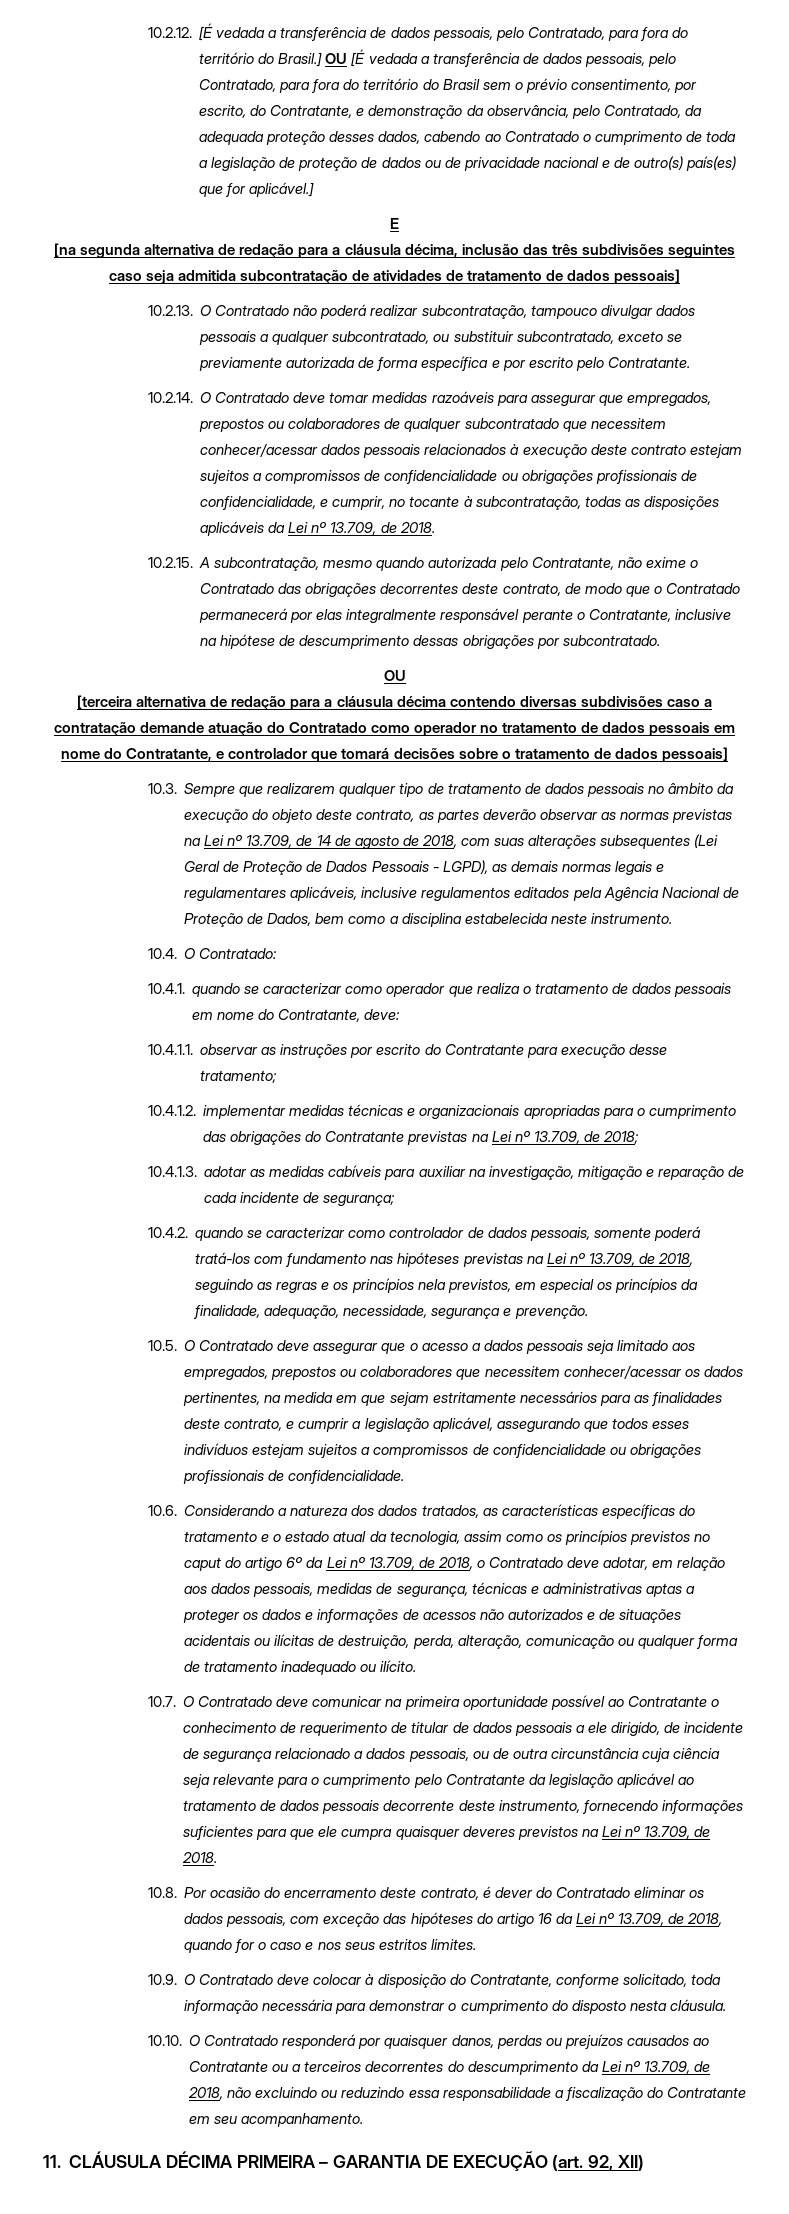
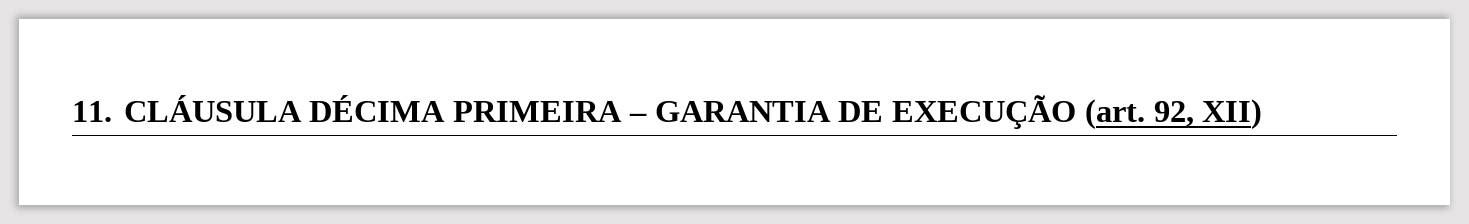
[147,23,688,41] [199,49,676,67] [199,78,697,93] [199,105,702,119] [199,131,736,145] [199,156,736,171] [199,182,315,197] [390,218,399,229] [54,243,735,258] [108,269,681,284] [147,304,695,319] [199,331,682,345] [199,356,690,371] [147,391,711,406] [199,418,666,432] [200,443,742,459] [200,470,697,485] [200,496,719,510] [200,521,435,536] [147,557,698,571] [200,583,740,597] [199,608,731,623] [200,634,660,649] [383,670,406,681] [77,695,712,710] [53,722,736,736] [61,747,728,762] [147,783,734,797] [184,809,732,824] [184,834,718,849] [184,860,664,875] [184,886,739,901] [184,913,672,927] [147,948,278,959] [147,983,731,997] [192,1009,401,1022] [147,1044,667,1058] [200,1070,278,1083] [147,1104,736,1119] [203,1130,639,1145] [147,1165,744,1180] [204,1192,396,1206] [147,1226,701,1241] [195,1252,693,1267] [195,1278,698,1293] [193,1305,588,1319] [147,1340,695,1355] [184,1365,743,1380] [183,1391,722,1407] [184,1417,689,1432] [184,1443,701,1459] [183,1470,405,1484] [147,1504,695,1519] [184,1530,710,1545] [184,1556,725,1571] [184,1582,695,1597] [183,1609,681,1623] [184,1634,738,1649] [184,1660,417,1675] [147,1695,719,1710] [183,1722,743,1736] [183,1748,720,1763] [183,1773,694,1789] [183,1800,743,1814] [183,1825,710,1840] [182,1852,218,1863] [147,1886,704,1900] [184,1912,722,1927] [184,1939,476,1953] [147,1974,721,1988] [184,1999,726,2014] [147,2034,709,2050] [189,2060,710,2075] [188,2087,746,2101] [189,2113,364,2127] 10.2.12. [É vedada a transferência de dados pessoais, pelo Contratado, para fora do território do Brasil.] OU [É vedada a transferência de dados pessoais, pelo Contratado, para fora do território do Brasil sem o prévio consentimento, por escrito, do Contratante, e demonstração da observância, pelo Contratado, da adequada proteção desses dados, cabendo ao Contratado o cumprimento de toda a legislação de proteção de dados ou de privacidade nacional e de outro(s) país(es) que for aplicável.] // E // [na segunda alternativa de redação para a cláusula décima, inclusão das três subdivisões seguintes caso seja admitida subcontratação de atividades de tratamento de dados pessoais] // 10.2.13. O Contratado não poderá realizar subcontratação, tampouco divulgar dados pessoais a qualquer subcontratado, ou substituir subcontratado, exceto se previamente autorizada de forma específica e por escrito pelo Contratante. // 10.2.14. O Contratado deve tomar medidas razoáveis para assegurar que empregados, prepostos ou colaboradores de qualquer subcontratado que necessitem conhecer/acessar dados pessoais relacionados à execução deste contrato estejam sujeitos a compromissos de confidencialidade ou obrigações profissionais de confidencialidade, e cumprir, no tocante à subcontratação, todas as disposições aplicáveis da Lei nº 13.709, de 2018. // 10.2.15. A subcontratação, mesmo quando autorizada pelo Contratante, não exime o Contratado das obrigações decorrentes deste contrato, de modo que o Contratado permanecerá por elas integralmente responsável perante o Contratante, inclusive na hipótese de descumprimento dessas obrigações por subcontratado. // OU // [terceira alternativa de redação para a cláusula décima contendo diversas subdivisões caso a contratação demande atuação do Contratado como operador no tratamento de dados pessoais em nome do Contratante, e controlador que tomará decisões sobre o tratamento de dados pessoais] // 10.3. Sempre que realizarem qualquer tipo de tratamento de dados pessoais no âmbito da execução do objeto deste contrato, as partes deverão observar as normas previstas na Lei nº 13.709, de 14 de agosto de 2018, com suas alterações subsequentes (Lei Geral de Proteção de Dados Pessoais - LGPD), as demais normas legais e regulamentares aplicáveis, inclusive regulamentos editados pela Agência Nacional de Proteção de Dados, bem como a disciplina estabelecida neste instrumento. // 10.4. O Contratado: // 10.4.1. quando se caracterizar como operador que realiza o tratamento de dados pessoais em nome do Contratante, deve: // 10.4.1.1. observar as instruções por escrito do Contratante para execução desse tratamento; // 10.4.1.2. implementar medidas técnicas e organizacionais apropriadas para o cumprimento das obrigações do Contratante previstas na Lei nº 13.709, de 2018; // 10.4.1.3. adotar as medidas cabíveis para auxiliar na investigação, mitigação e reparação de cada incidente de segurança; // 10.4.2. quando se caracterizar como controlador de dados pessoais, somente poderá tratá-los com fundamento nas hipóteses previstas na Lei nº 13.709, de 2018, seguindo as regras e os princípios nela previstos, em especial os princípios da finalidade, adequação, necessidade, segurança e prevenção. // 10.5. O Contratado deve assegurar que o acesso a dados pessoais seja limitado aos empregados, prepostos ou colaboradores que necessitem conhecer/acessar os dados pertinentes, na medida em que sejam estritamente necessários para as finalidades deste contrato, e cumprir a legislação aplicável, assegurando que todos esses indivíduos estejam sujeitos a compromissos de confidencialidade ou obrigações profissionais de confidencialidade. // 10.6. Considerando a natureza dos dados tratados, as características específicas do tratamento e o estado atual da tecnologia, assim como os princípios previstos no caput do artigo 6º da Lei nº 13.709, de 2018, o Contratado deve adotar, em relação aos dados pessoais, medidas de segurança, técnicas e administrativas aptas a proteger os dados e informações de acessos não autorizados e de situações acidentais ou ilícitas de destruição, perda, alteração, comunicação ou qualquer forma de tratamento inadequado ou ilícito. // 10.7. O Contratado deve comunicar na primeira oportunidade possível ao Contratante o conhecimento de requerimento de titular de dados pessoais a ele dirigido, de incidente de segurança relacionado a dados pessoais, ou de outra circunstância cuja ciência seja relevante para o cumprimento pelo Contratante da legislação aplicável ao tratamento de dados pessoais decorrente deste instrumento, fornecendo informações suficientes para que ele cumpra quaisquer deveres previstos na Lei nº 13.709, de 2018. // 10.8. Por ocasião do encerramento deste contrato, é dever do Contratado eliminar os dados pessoais, com exceção das hipóteses do artigo 16 da Lei nº 13.709, de 2018, quando for o caso e nos seus estritos limites. // 10.9. O Contratado deve colocar à disposição do Contratante, conforme solicitado, toda informação necessária para demonstrar o cumprimento do disposto nesta cláusula. // 10.10. O Contratado responderá por quaisquer danos, perdas ou prejuízos causados ao Contratante ou a terceiros decorrentes do descumprimento da Lei nº 13.709, de 2018, não excluindo ou reduzindo essa responsabilidade a fiscalização do Contratante em seu acompanhamento. // -> (72, 111) none

